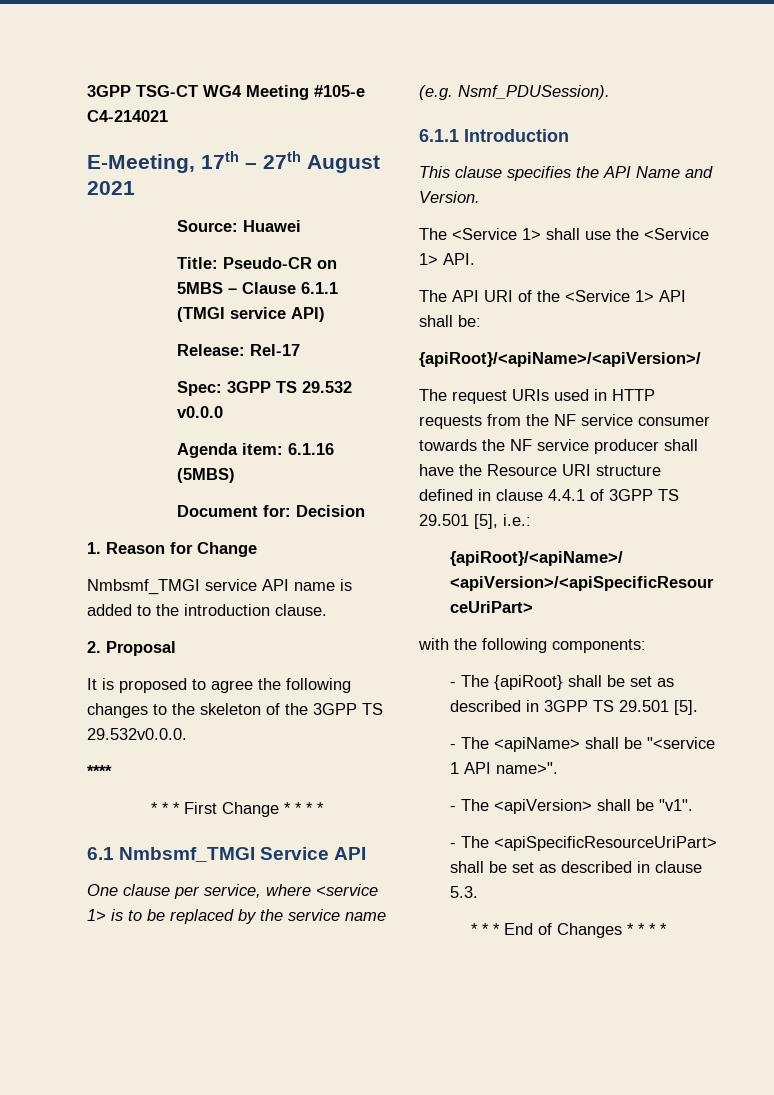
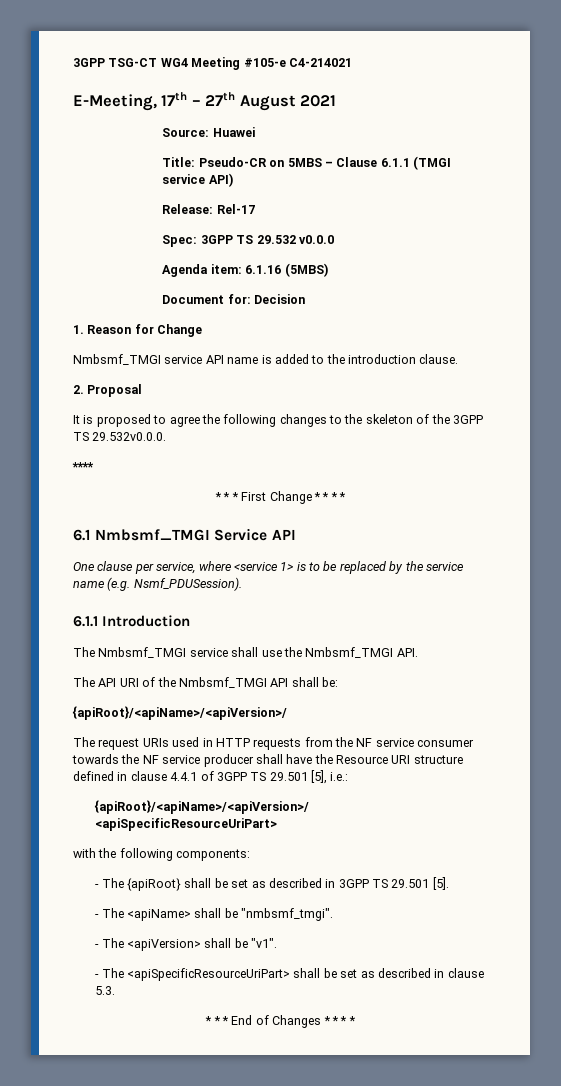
[419,166,713,181] [419,191,480,203] [419,228,541,240] // This clause specifies the API Name and Version. // The <Service 1> -> [73,647,228,658] // The Nmbsmf_TMGI service
[644,228,709,240] [419,253,438,265] <Service 1> -> [305,647,394,658] Nmbsmf_TMGI
[565,290,654,302] <Service 1> -> [178,677,267,688] Nmbsmf_TMGI
[646,737,715,749] [449,762,558,774] "<service 1 API name>". -> [241,908,334,921] "nmbsmf_tmgi".

